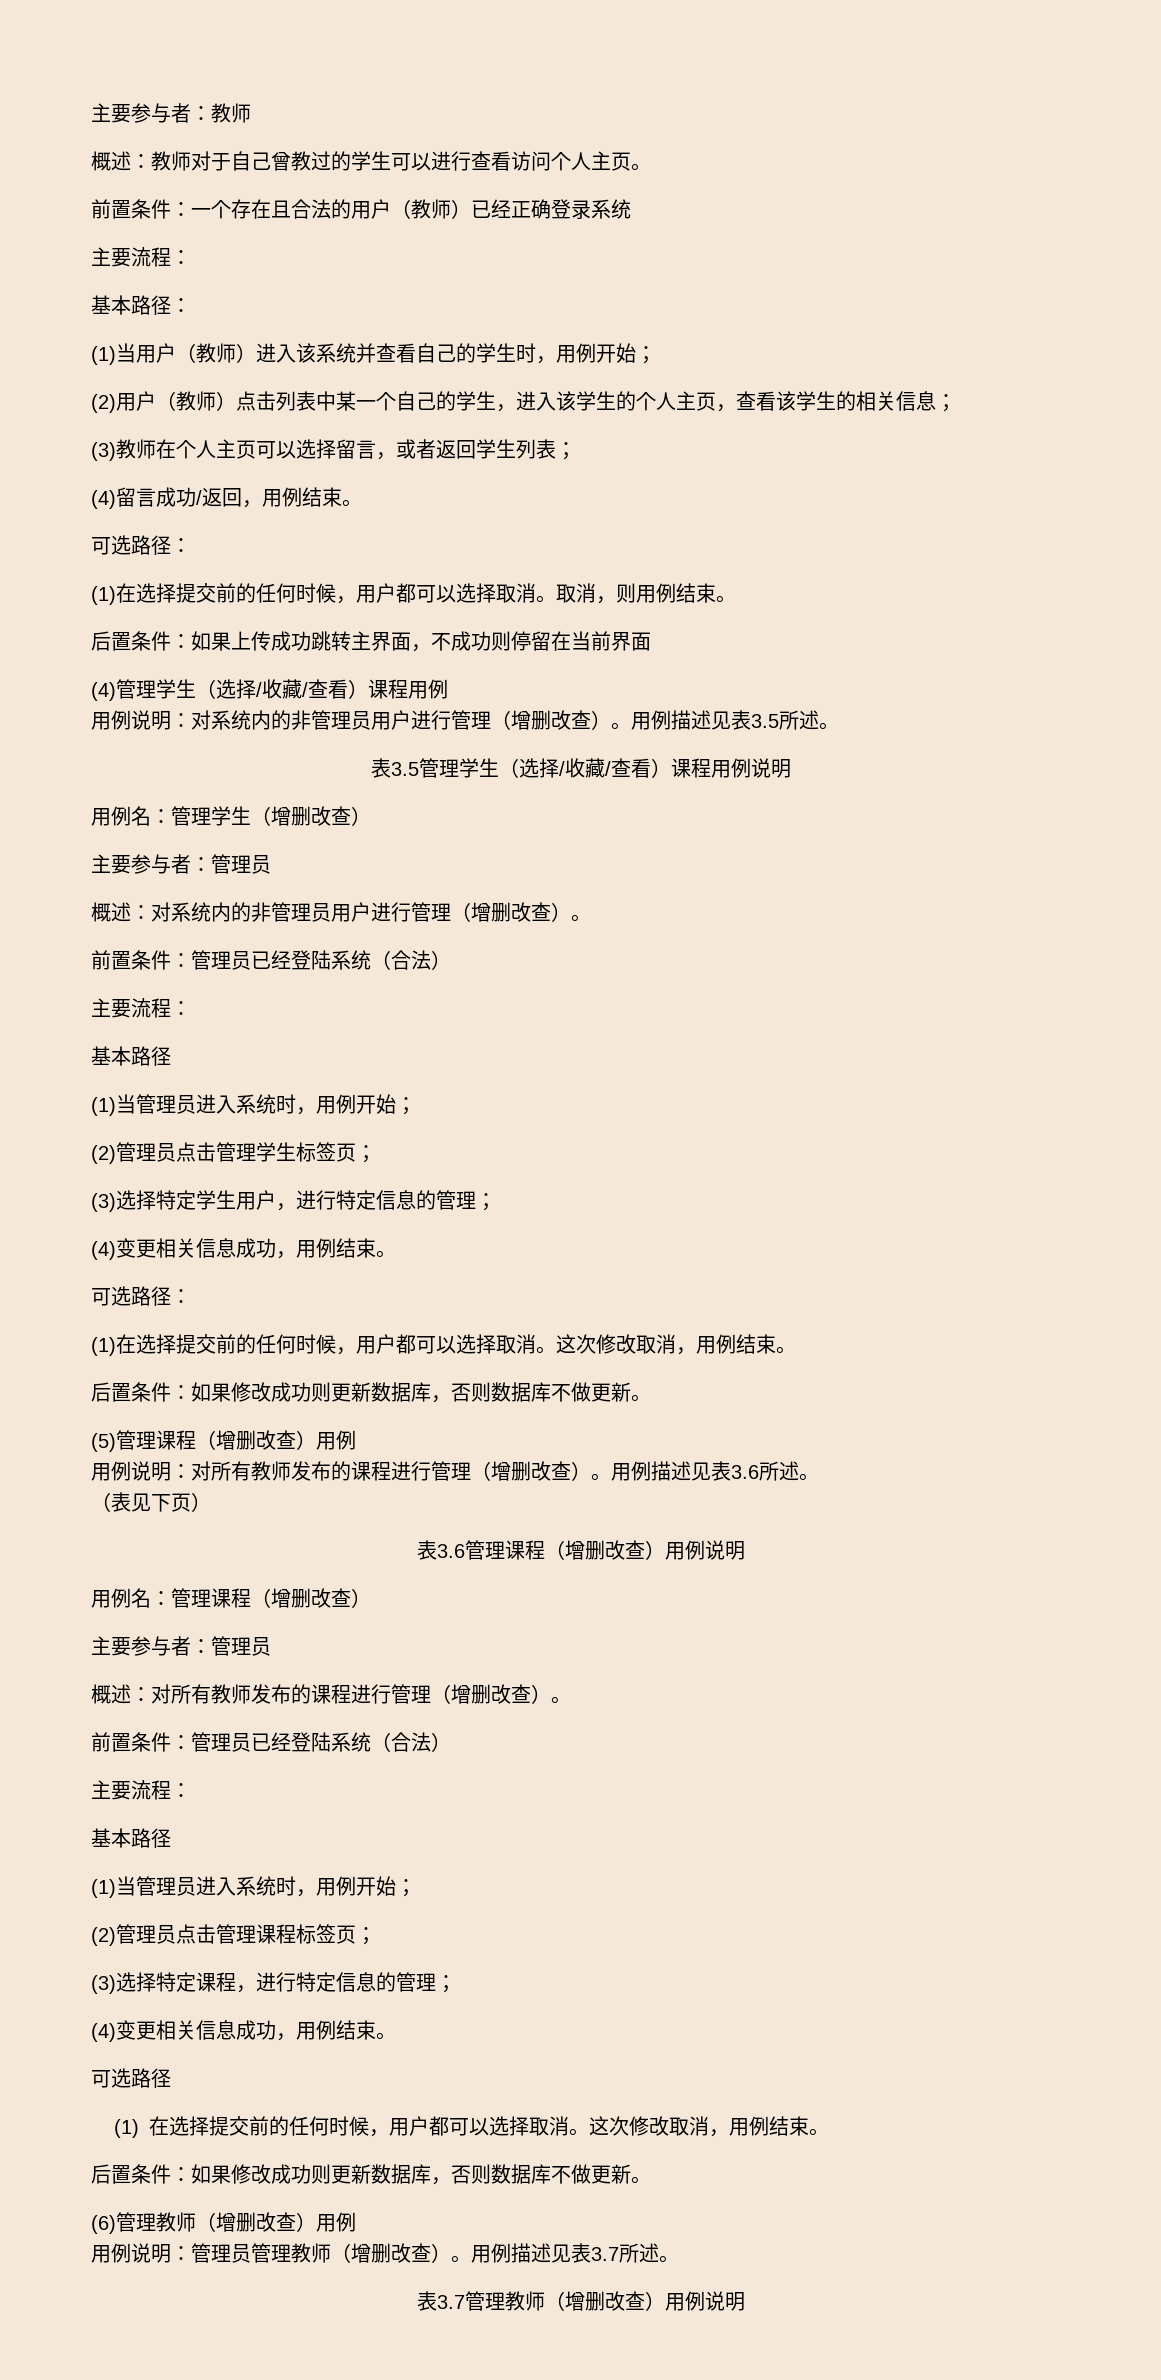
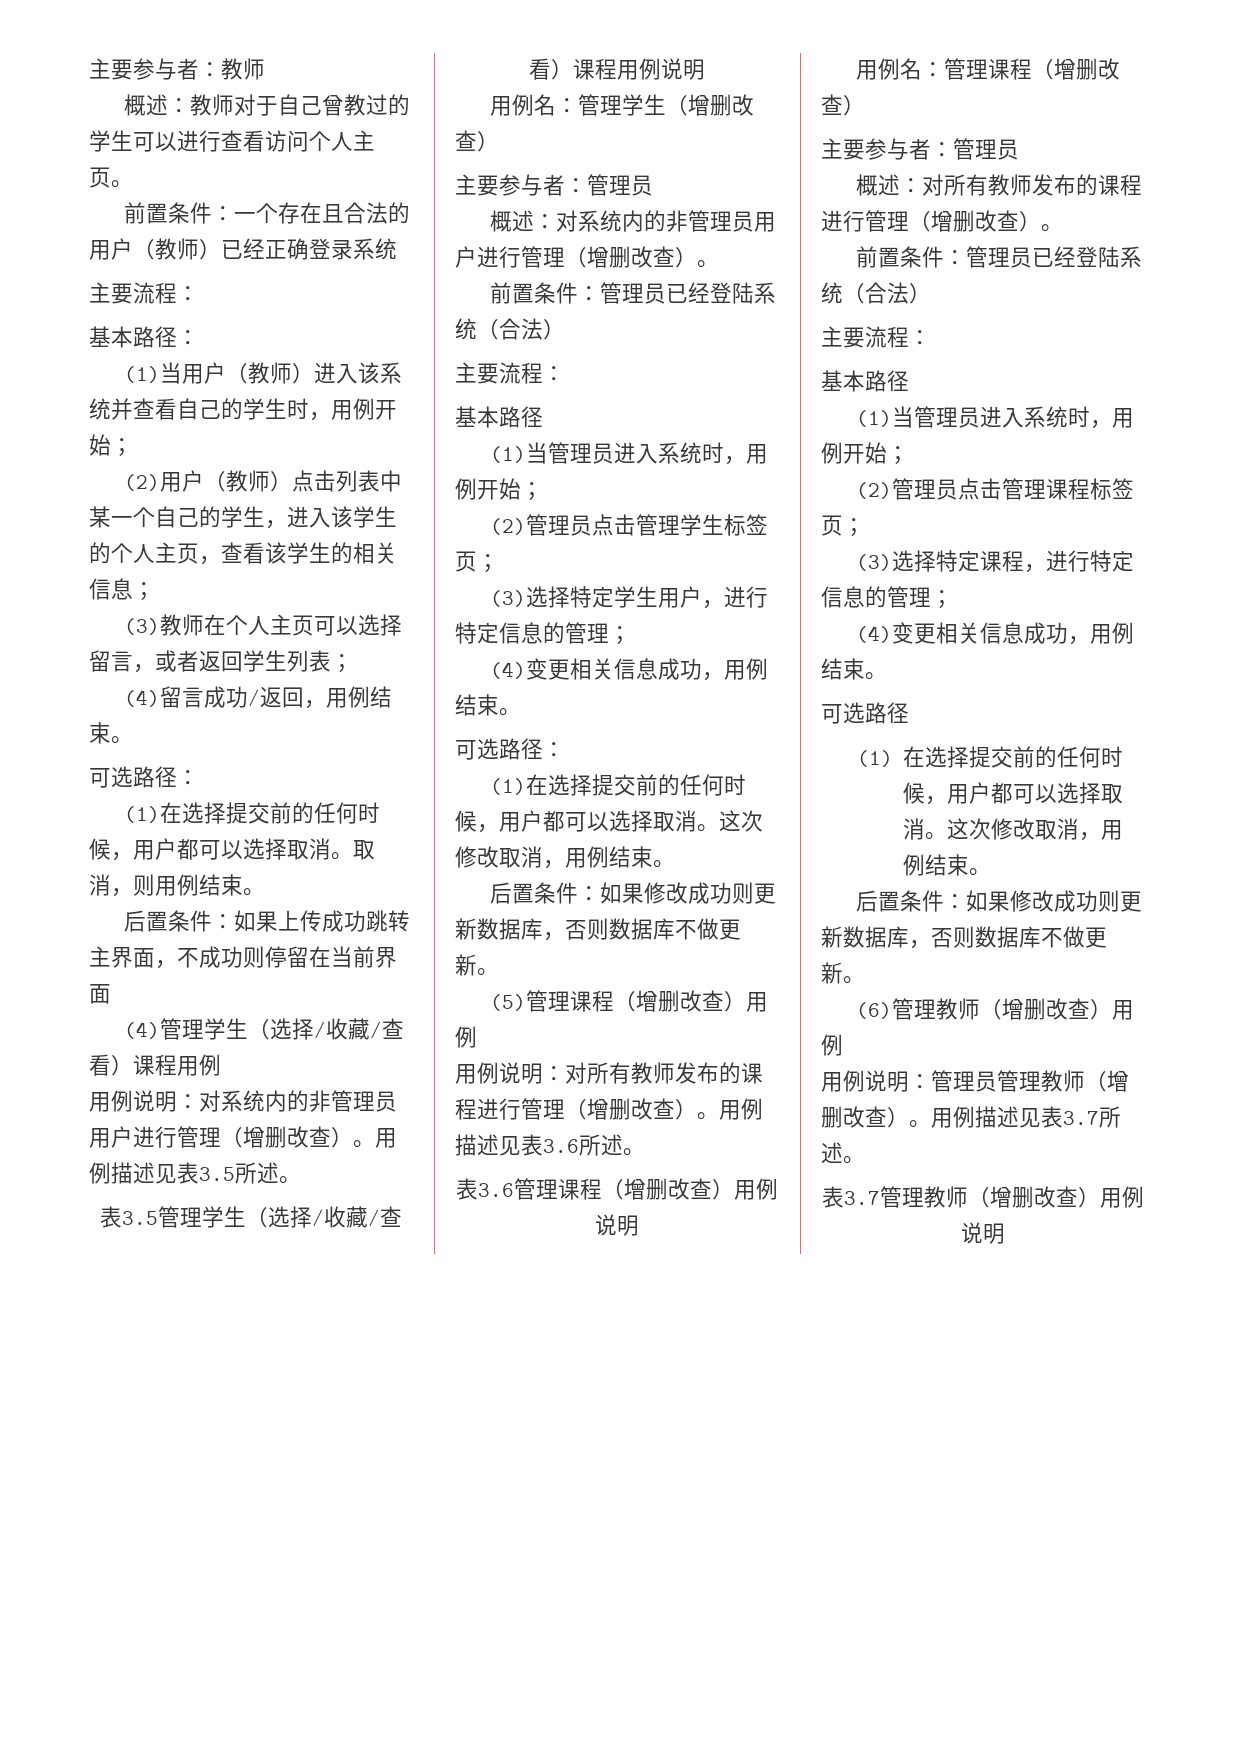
[91,1492,211,1512] // （表见下页） -> (645, 1152) none

